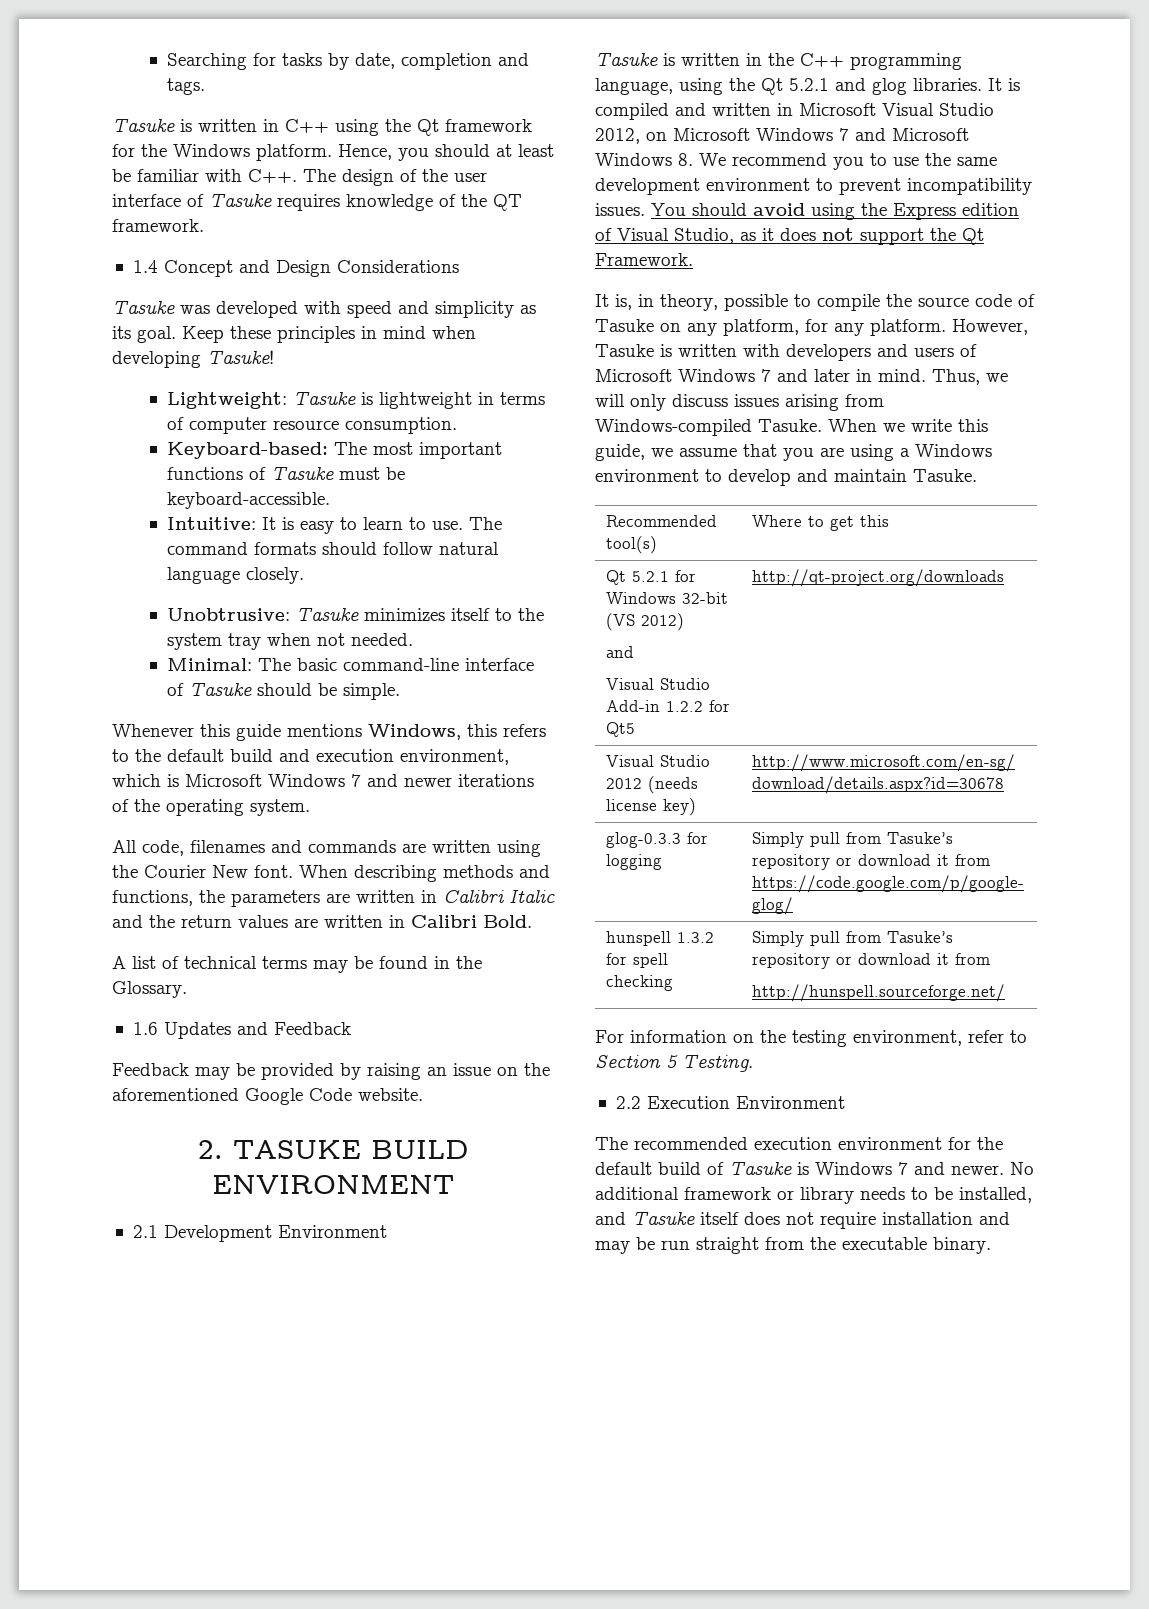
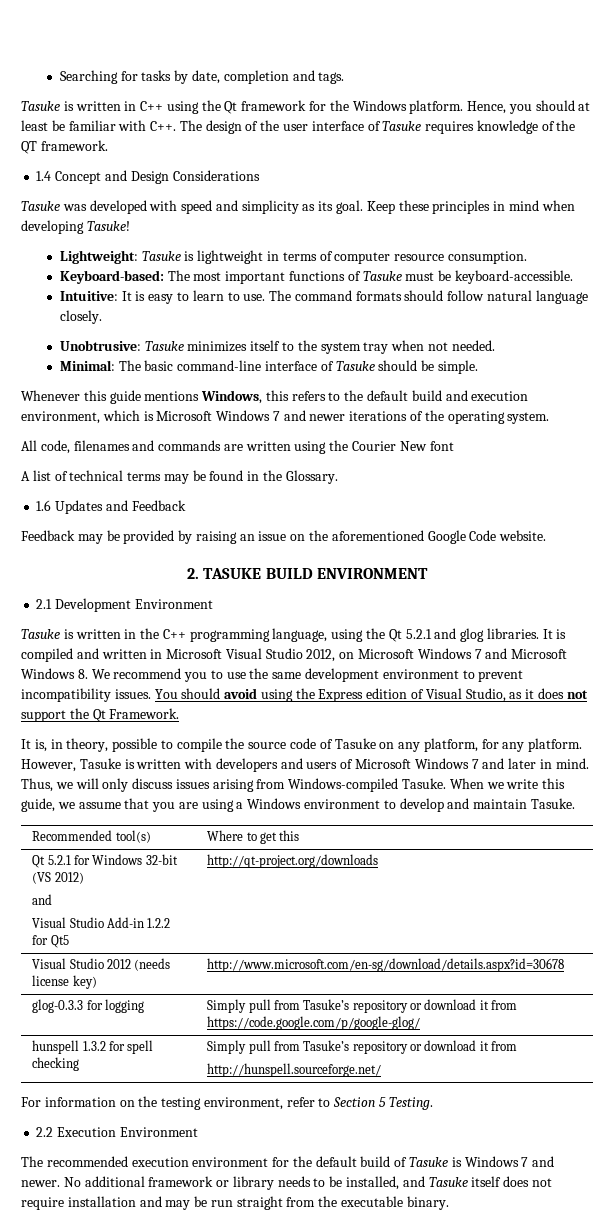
[254,865,550,882] [112,890,555,907] [112,915,532,928] font. When describing methods and functions, the parameters are written in Calibri Italic and the return values are written in Calibri Bold. -> [429,441,454,451] font

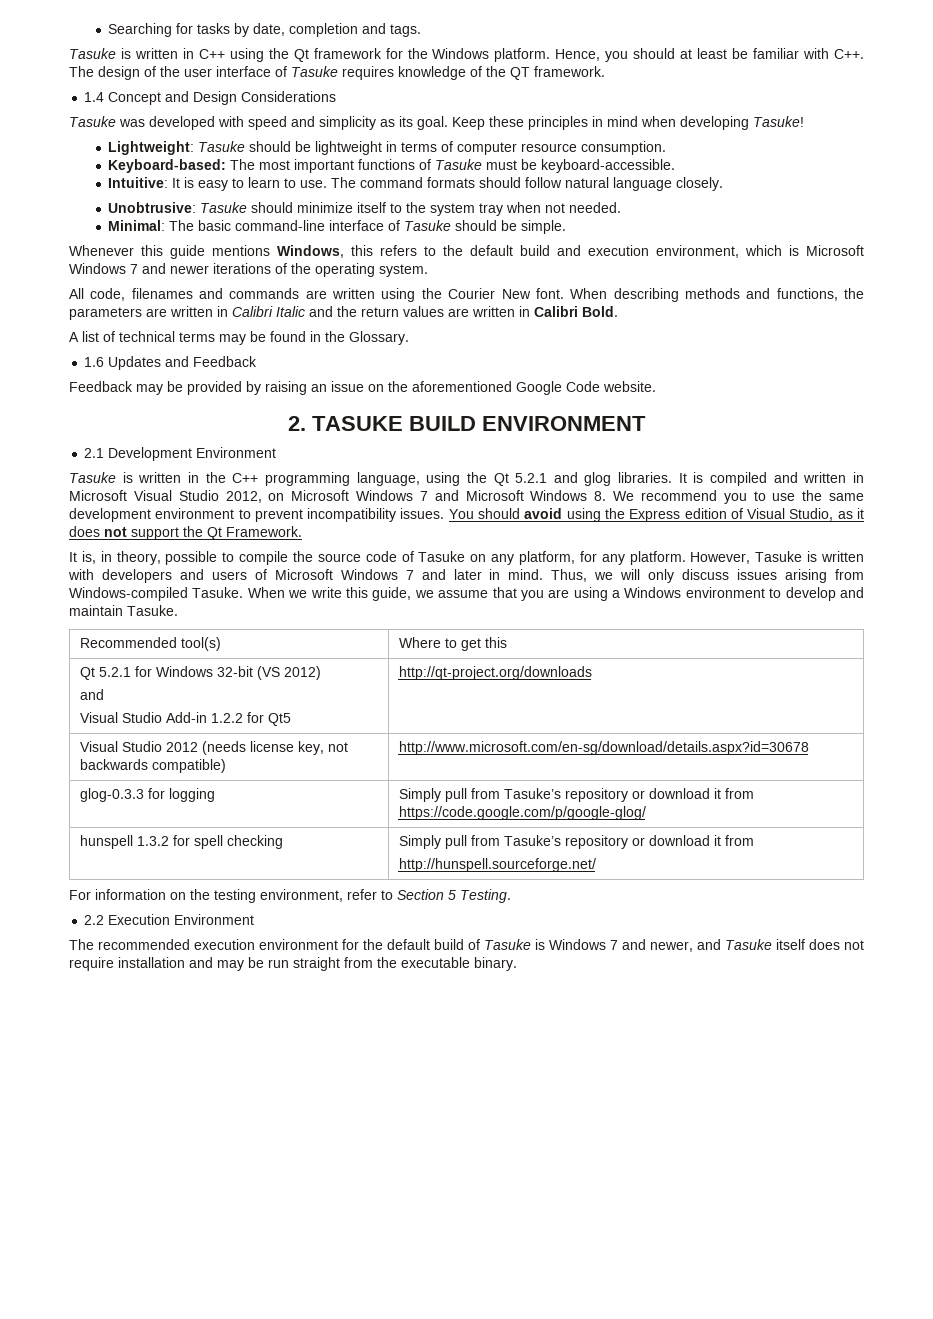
[184,251,195,261] is -> [249,141,312,152] should be
[187,341,248,352] minimizes -> [251,202,354,213] should minimize
[429,441,454,451] font -> [535,288,865,302] [69,306,618,320] font. When describing methods and functions, the parameters are written in Calibri Italic and the return values are written in Calibri Bold.
[72,975,97,989] key) -> [297,741,348,755] [79,759,226,773] key, not backwards compatible)
[21,1176,400,1190] newer. No additional framework or library needs to be installed, -> [650,941,693,952] newer,

